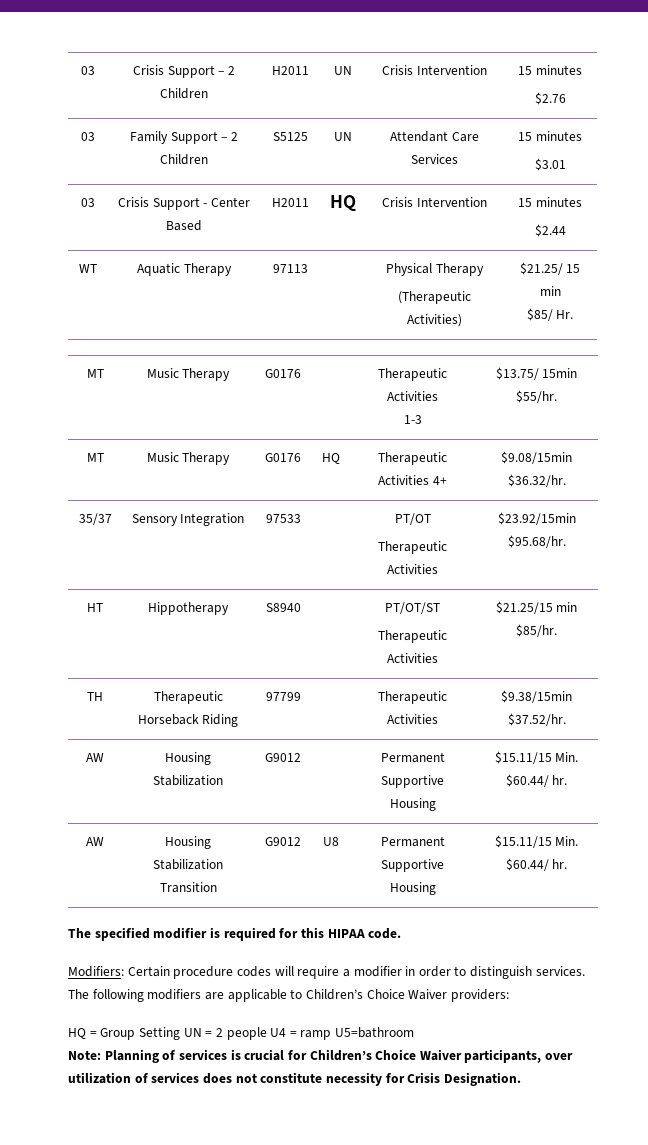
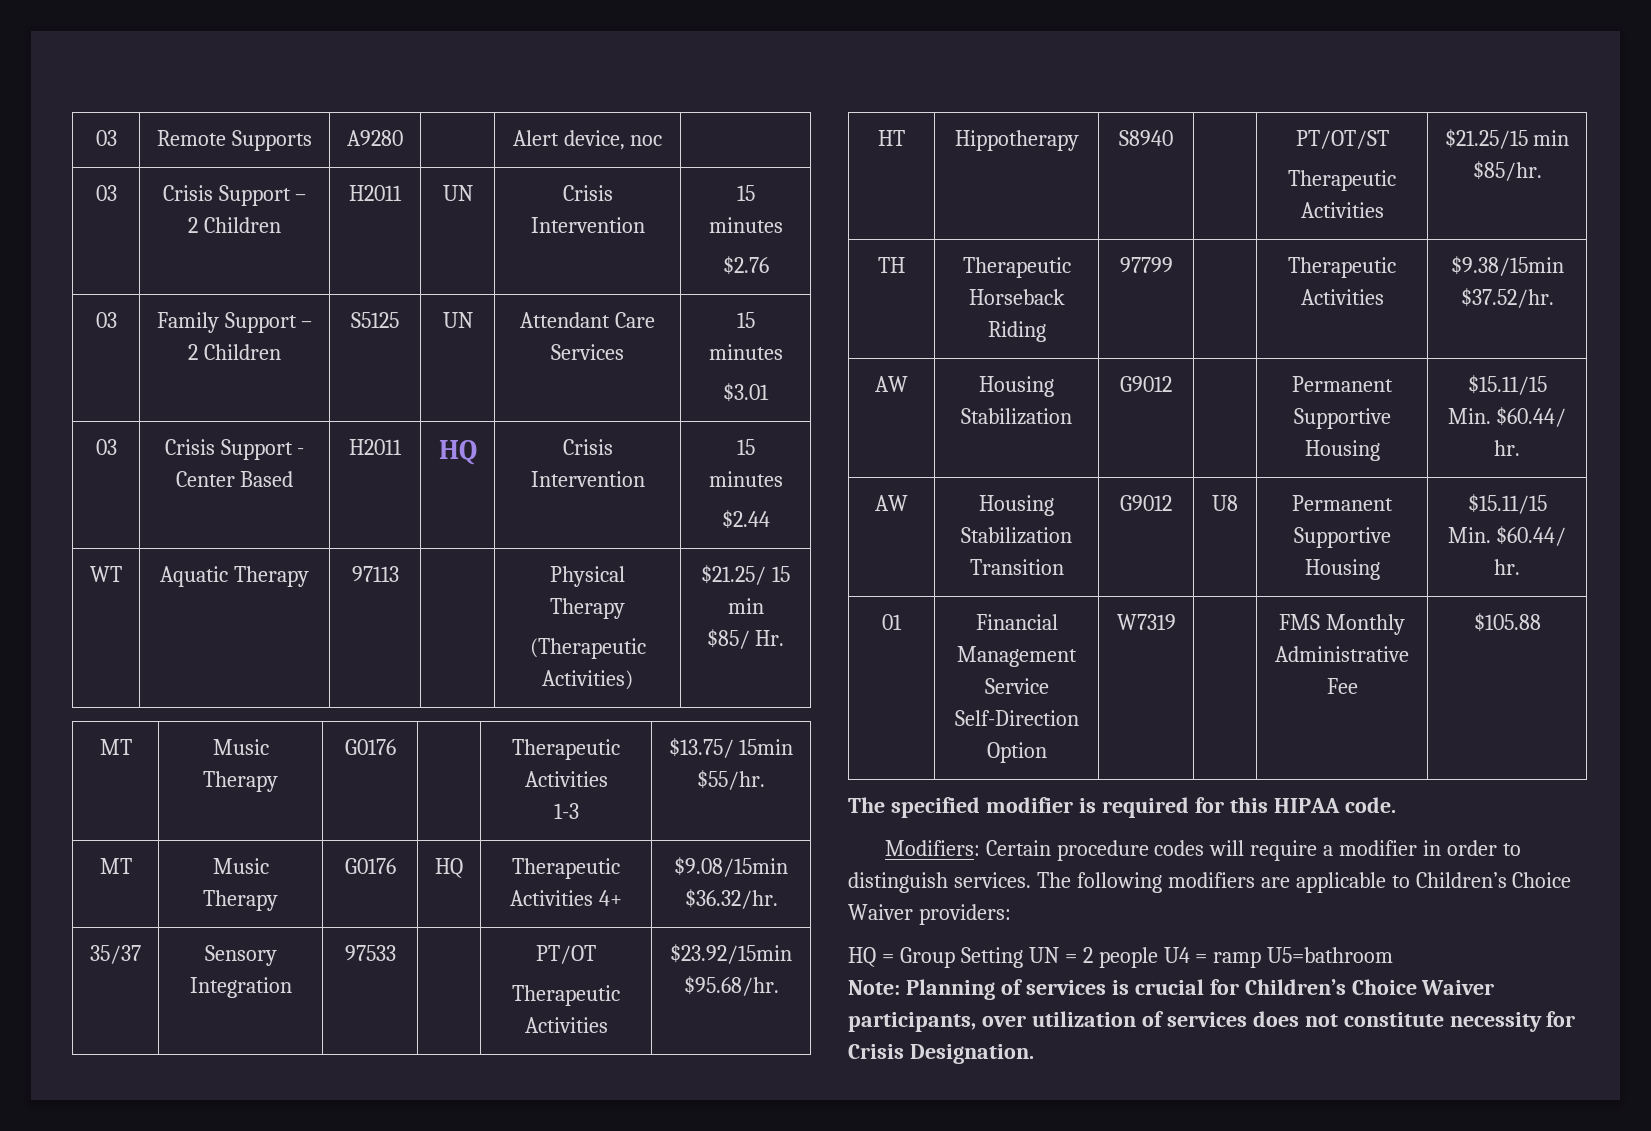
[80,66,95,75] 03 -> [95,130,117,146] [157,130,312,151] [347,130,403,146] [512,130,663,150] [95,185,117,201] 03 | Remote Supports | A9280 | | Alert device, noc | // 03
(568, 864) none -> [882,614,902,630] [975,614,1058,630] [957,646,1077,667] [984,678,1049,694] [954,710,1079,726] [986,742,1047,763] [1116,614,1176,630] [1279,614,1405,635] [1275,646,1409,662] [1326,678,1358,694] [1473,613,1541,632] // 01 | Financial Management Service Self-Direction Option | W7319 | | FMS Monthly Administrative Fee | $105.88

